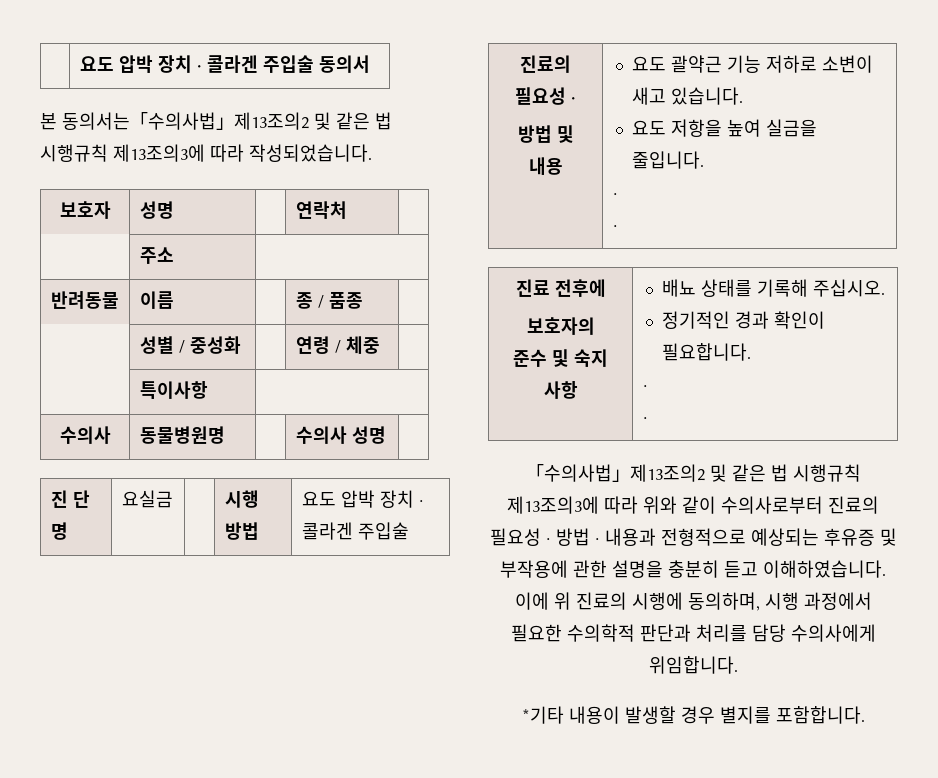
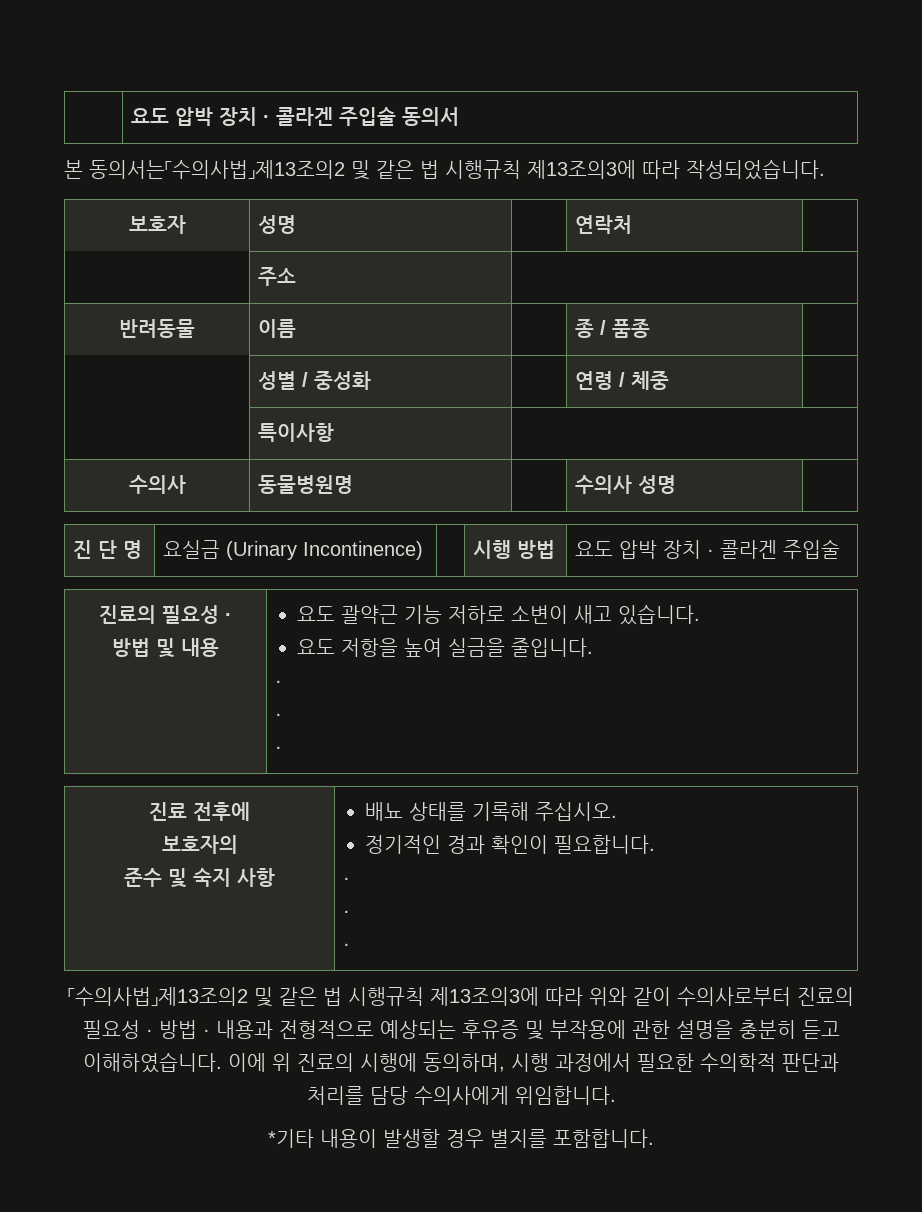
(173, 499) none -> [225,541,423,560] (Urinary Incontinence)
(618, 228) none -> [274,746,282,753] // ·
(648, 420) none -> [342,943,350,950] // ·

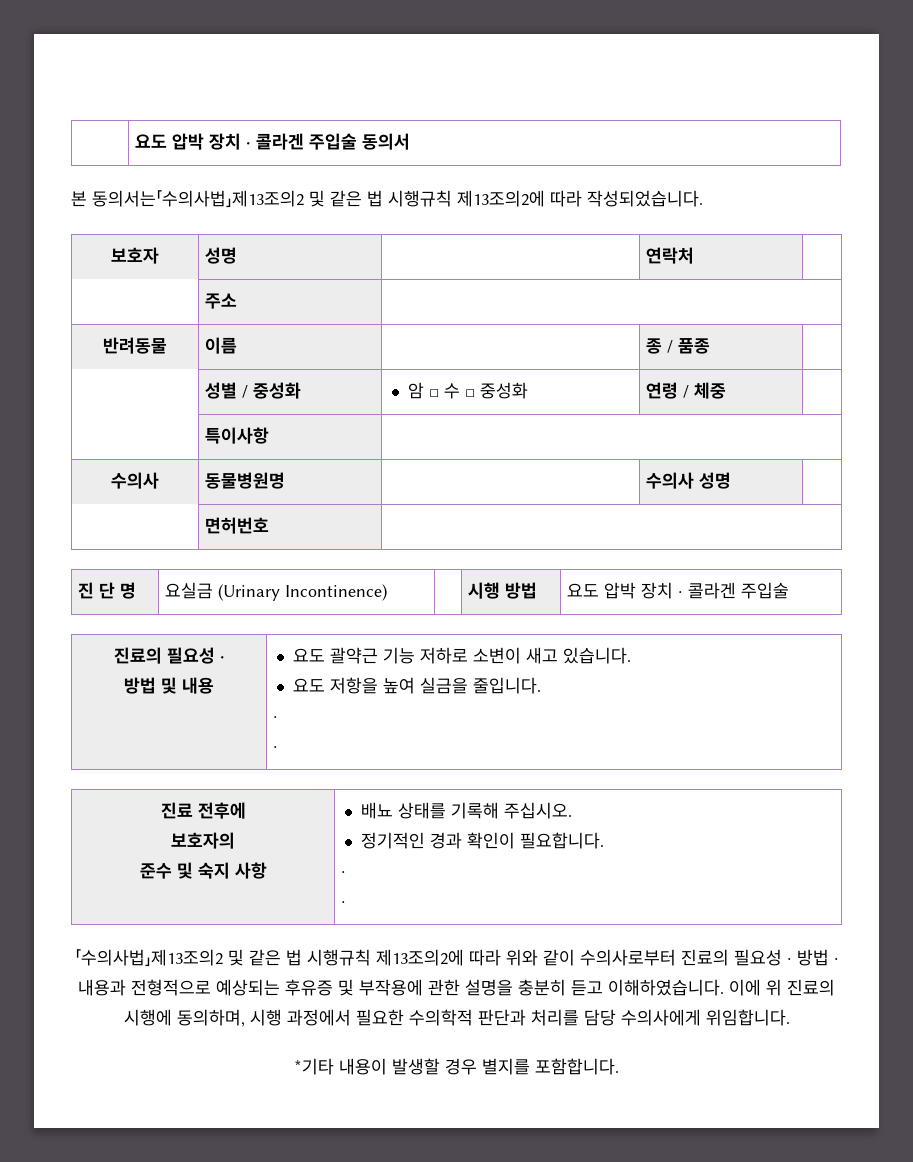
[527,160,636,179] 제13조의3에 -> [457,190,545,207] 제13조의2에
(371, 380) none -> [408,382,529,399] 암 □ 수 □ 중성화
(676, 484) none -> [205,517,270,534] // | 면허번호 |
[274,746,282,753] // · -> (279, 749) none
[342,943,350,950] [68,987,539,1007] // · // 「수의사법」제13조의2 및 같은 법 시행규칙 제13조의3에 -> [74,949,464,967] // 「수의사법」제13조의2 및 같은 법 시행규칙 제13조의2에

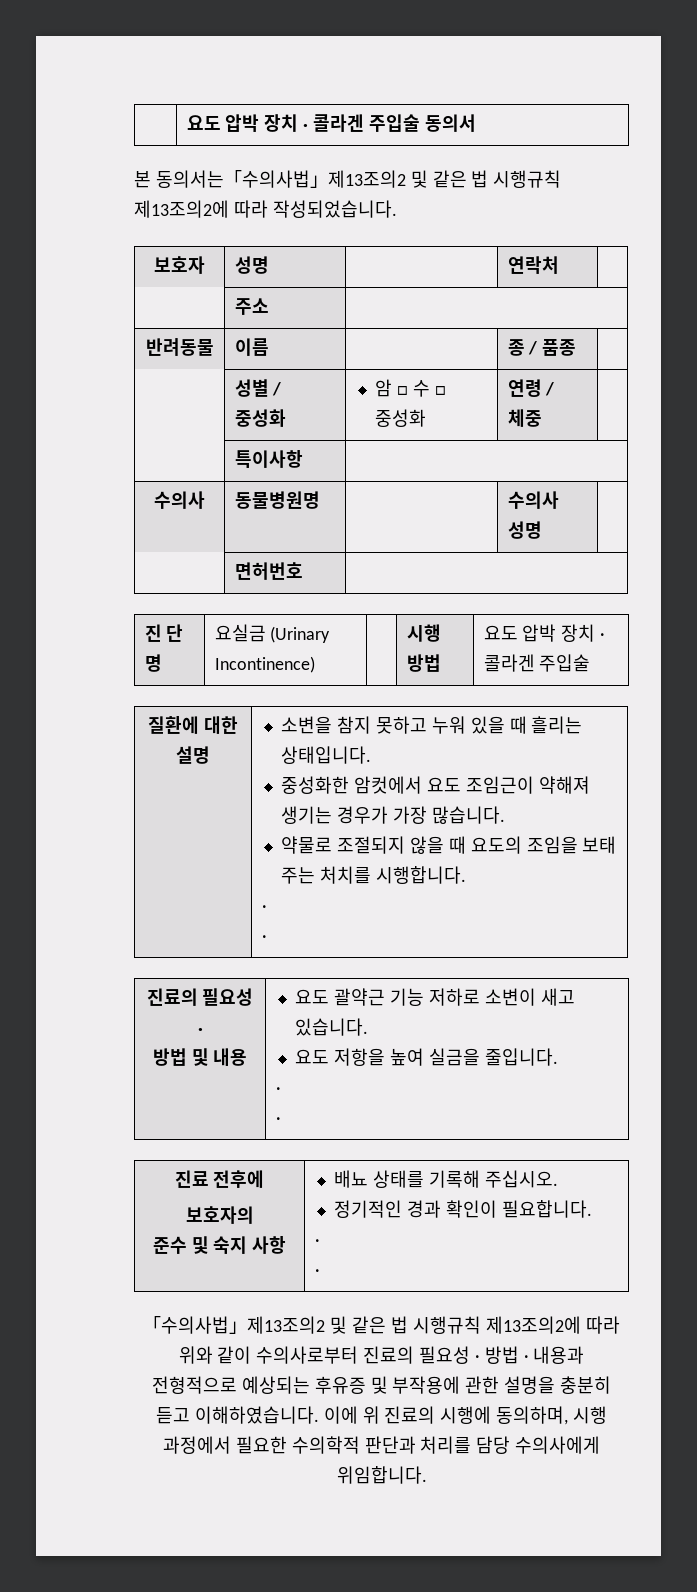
(790, 590) none -> [148,716,238,734] [176,746,210,764] [281,716,583,734] [281,746,372,764] [281,776,590,794] [281,806,505,824] [281,836,617,854] [281,866,467,884] [261,905,267,912] [261,935,267,942] // 질환에 대한 설명 | 소변을 참지 못하고 누워 있을 때 흘리는 상태입니다. // 중성화한 암컷에서 요도 조임근이 약해져 생기는 경우가 가장 많습니다. // 약물로 조절되지 않을 때 요도의 조임을 보태 주는 처치를 시행합니다. // · // ·
[294,1058,619,1075] // *기타 내용이 발생할 경우 별지를 포함합니다. -> (427, 1475) none

